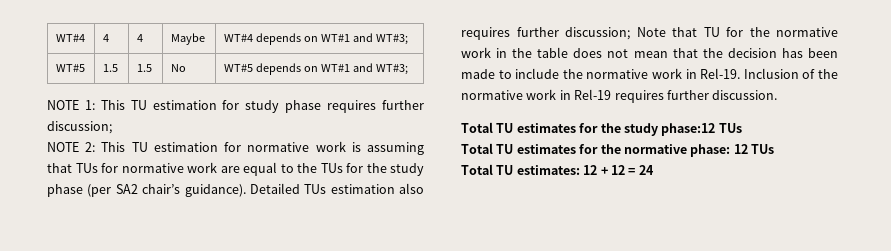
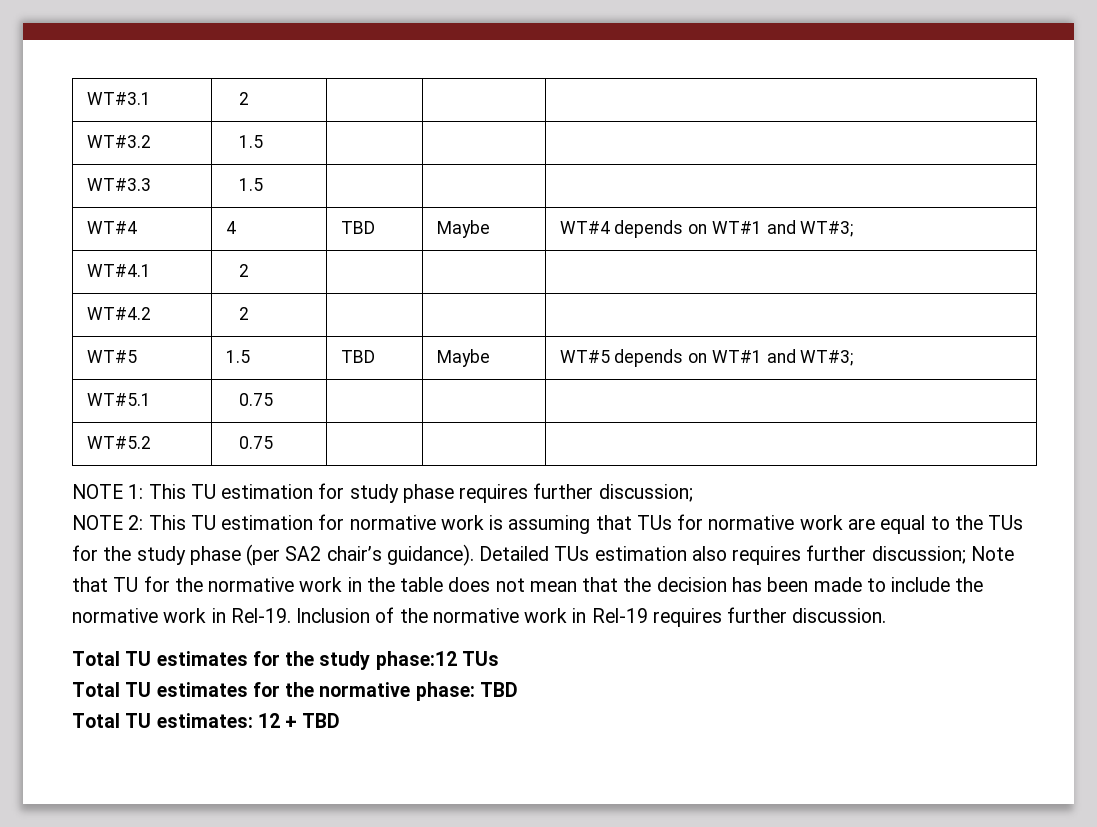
(55, 38) none -> [86,92,151,105] [238,92,249,105] [86,135,151,148] [238,135,263,148] [86,178,151,191] [238,178,263,191] WT#3.1 | 2 | | | // WT#3.2 | 1.5 | | | // WT#3.3 | 1.5 | | | //
[136,34,143,42] 4 -> [340,221,375,234] TBD
(408, 39) none -> [86,264,151,277] [238,264,249,277] [86,307,151,320] [238,307,249,320] // WT#4.1 | 2 | | | // WT#4.2 | 2 | | |
[136,64,152,72] [170,64,186,72] 1.5 | No -> [340,350,375,363] [436,349,490,367] TBD | Maybe
(408, 69) none -> [86,393,151,406] [238,393,273,406] [86,436,151,449] [238,436,273,449] // WT#5.1 | 0.75 | | | // WT#5.2 | 0.75 | | |
[733,144,774,154] 12 TUs -> [479,682,518,697] TBD
[610,165,654,175] 12 = 24 -> [302,713,341,728] TBD

